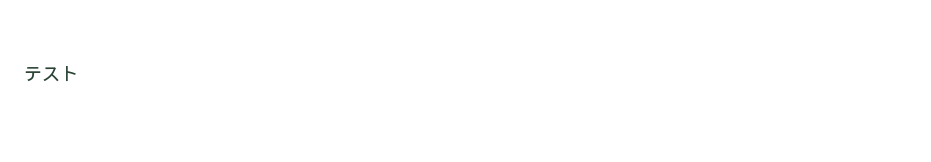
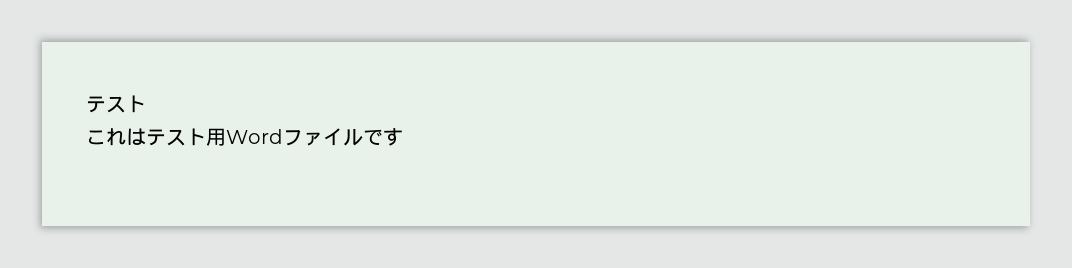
[24,66,78,82] テスト -> [86,95,146,113] [86,128,403,146] テスト // これはテスト用Wordファイルです

